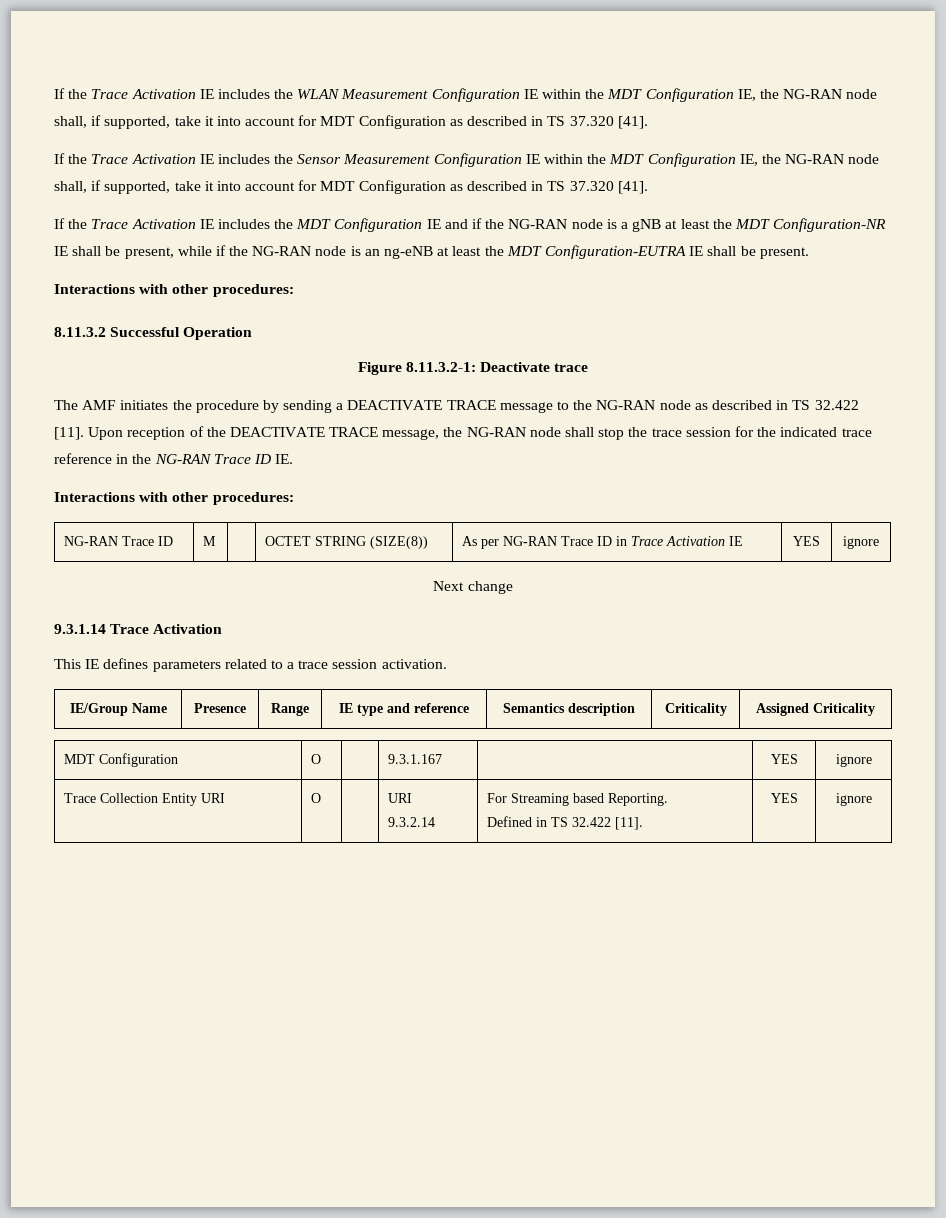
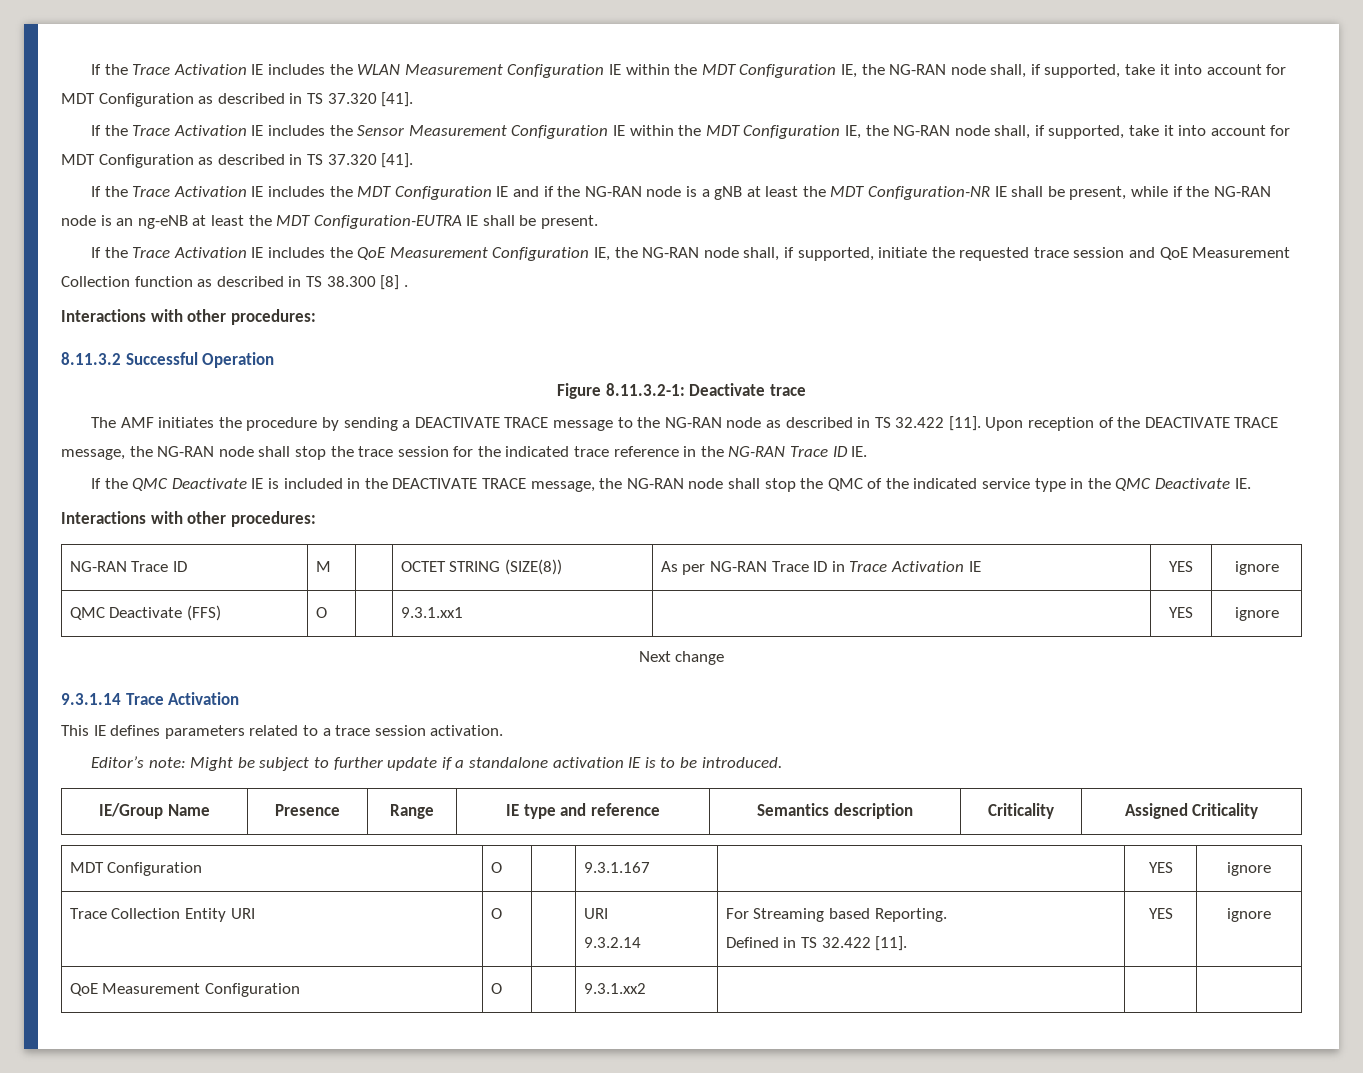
(809, 253) none -> [91,247,1291,261] [61,275,408,290] // If the Trace Activation IE includes the QoE Measurement Configuration IE, the NG-RAN node shall, if supported, initiate the requested trace session and QoE Measurement Collection function as described in TS 38.300 [8] .
(294, 459) none -> [91,478,1251,492] // If the QMC Deactivate IE is included in the DEACTIVATE TRACE message, the NG-RAN node shall stop the QMC of the indicated service type in the QMC Deactivate IE.
(879, 542) none -> [69,605,221,621] [315,607,327,618] [400,607,463,618] [1169,607,1193,618] [1234,607,1279,621] // QMC Deactivate (FFS) | O | | 9.3.1.xx1 | | YES | ignore
(447, 664) none -> [91,756,782,771] // Editor’s note: Might be subject to further update if a standalone activation IE is to be introduced.
(872, 799) none -> [69,983,300,997] [490,983,502,994] [583,983,646,994] // QoE Measurement Configuration | O | | 9.3.1.xx2 | | |

